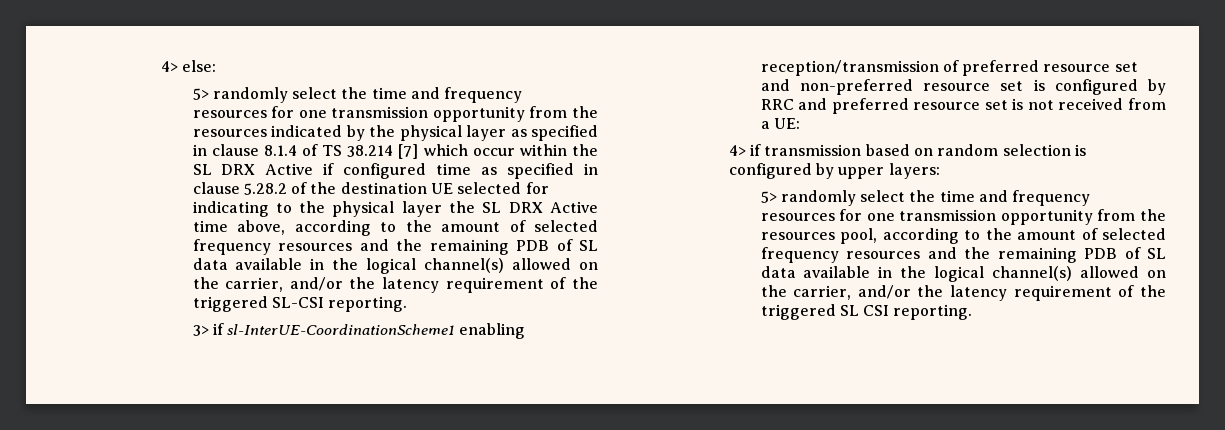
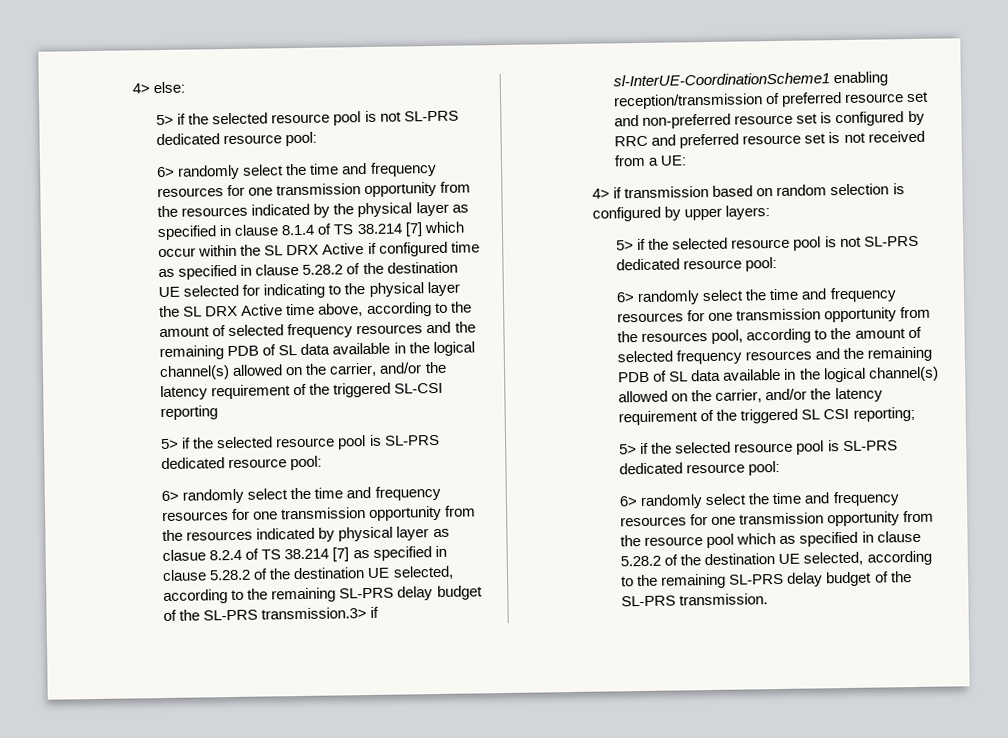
(209, 94) none -> [177,110,459,126] [156,131,318,147] [157,166,176,178] if the selected resource pool is not SL-PRS dedicated resource pool: // 6>
[328,296,408,312] [192,325,209,336] reporting. // 3> -> [160,405,219,421] [160,434,440,450] [161,455,323,471] [161,485,441,504] [162,505,477,522] [162,526,450,542] [162,545,447,562] [162,565,454,582] [163,585,483,605] [163,607,368,622] reporting // 5> if the selected resource pool is SL-PRS dedicated resource pool: // 6> randomly select the time and frequency resources for one transmission opportunity from the resources indicated by physical layer as clasue 8.2.4 of TS 38.214 [7] as specified in clause 5.28.2 of the destination UE selected, according to the remaining SL-PRS delay budget of the SL-PRS transmission.3>
(777, 197) none -> [637,235,919,251] [616,256,778,272] [616,292,636,303] if the selected resource pool is not SL-PRS dedicated resource pool: // 6>
[893,304,973,320] reporting. -> [852,406,915,422] [619,440,898,455] [619,460,781,476] [619,491,900,510] [620,510,935,527] [620,530,921,549] [620,550,932,567] [621,571,912,589] [621,593,769,607] reporting; // 5> if the selected resource pool is SL-PRS dedicated resource pool: // 6> randomly select the time and frequency resources for one transmission opportunity from the resource pool which as specified in clause 5.28.2 of the destination UE selected, according to the remaining SL-PRS delay budget of the SL-PRS transmission.

